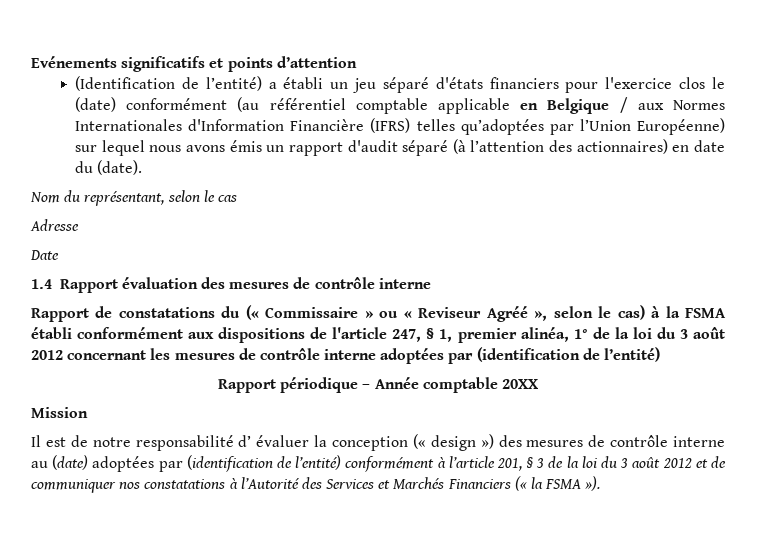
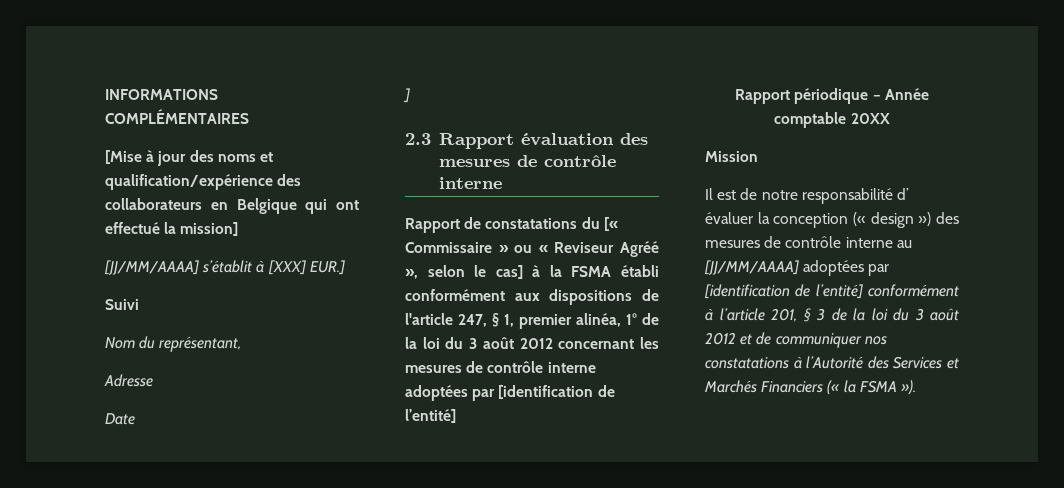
[31,56,357,72] [75,76,725,93] [75,97,725,114] [75,118,725,135] [75,139,725,156] [75,160,143,175] Evénements significatifs et points d’attention // (Identification de l’entité) a établi un jeu séparé d'états financiers pour l'exercice clos le (date) conformément (au référentiel comptable applicable en Belgique / aux Normes Internationales d'Information Financière (IFRS) telles qu’adoptées par l’Union Européenne) sur lequel nous avons émis un rapport d'audit séparé (à l’attention des actionnaires) en date du (date). -> [105,89,218,100] [105,109,249,124] [105,150,273,166] [105,174,302,190] [105,198,359,214] [105,222,239,236] [104,260,345,275] [105,299,139,310] INFORMATIONS COMPLÉMENTAIRES // [Mise à jour des noms et qualification/expérience des collaborateurs en Belgique qui ont effectué la mission] // [JJ/MM/AAAA] s’établit à [XXX] EUR.] // Suivi
[167,190,237,202] selon le cas -> (242, 344) none
[31,279,52,289] 1.4 -> [403,88,410,103] [405,133,431,145] ] // 2.3
[245,305,259,320] (« -> [603,217,618,231] [«
[617,305,645,320] cas) -> [495,265,523,279] cas]
[476,347,661,362] (identification de l’entité) -> [498,385,615,399] [405,409,456,423] [identification de l’entité]
[52,455,342,472] (date) adoptées par (identification de l’entité) -> [704,260,890,276] [704,284,863,299] [JJ/MM/AAAA] adoptées par [identification de l’entité]

